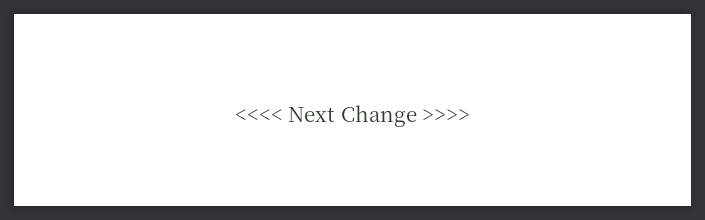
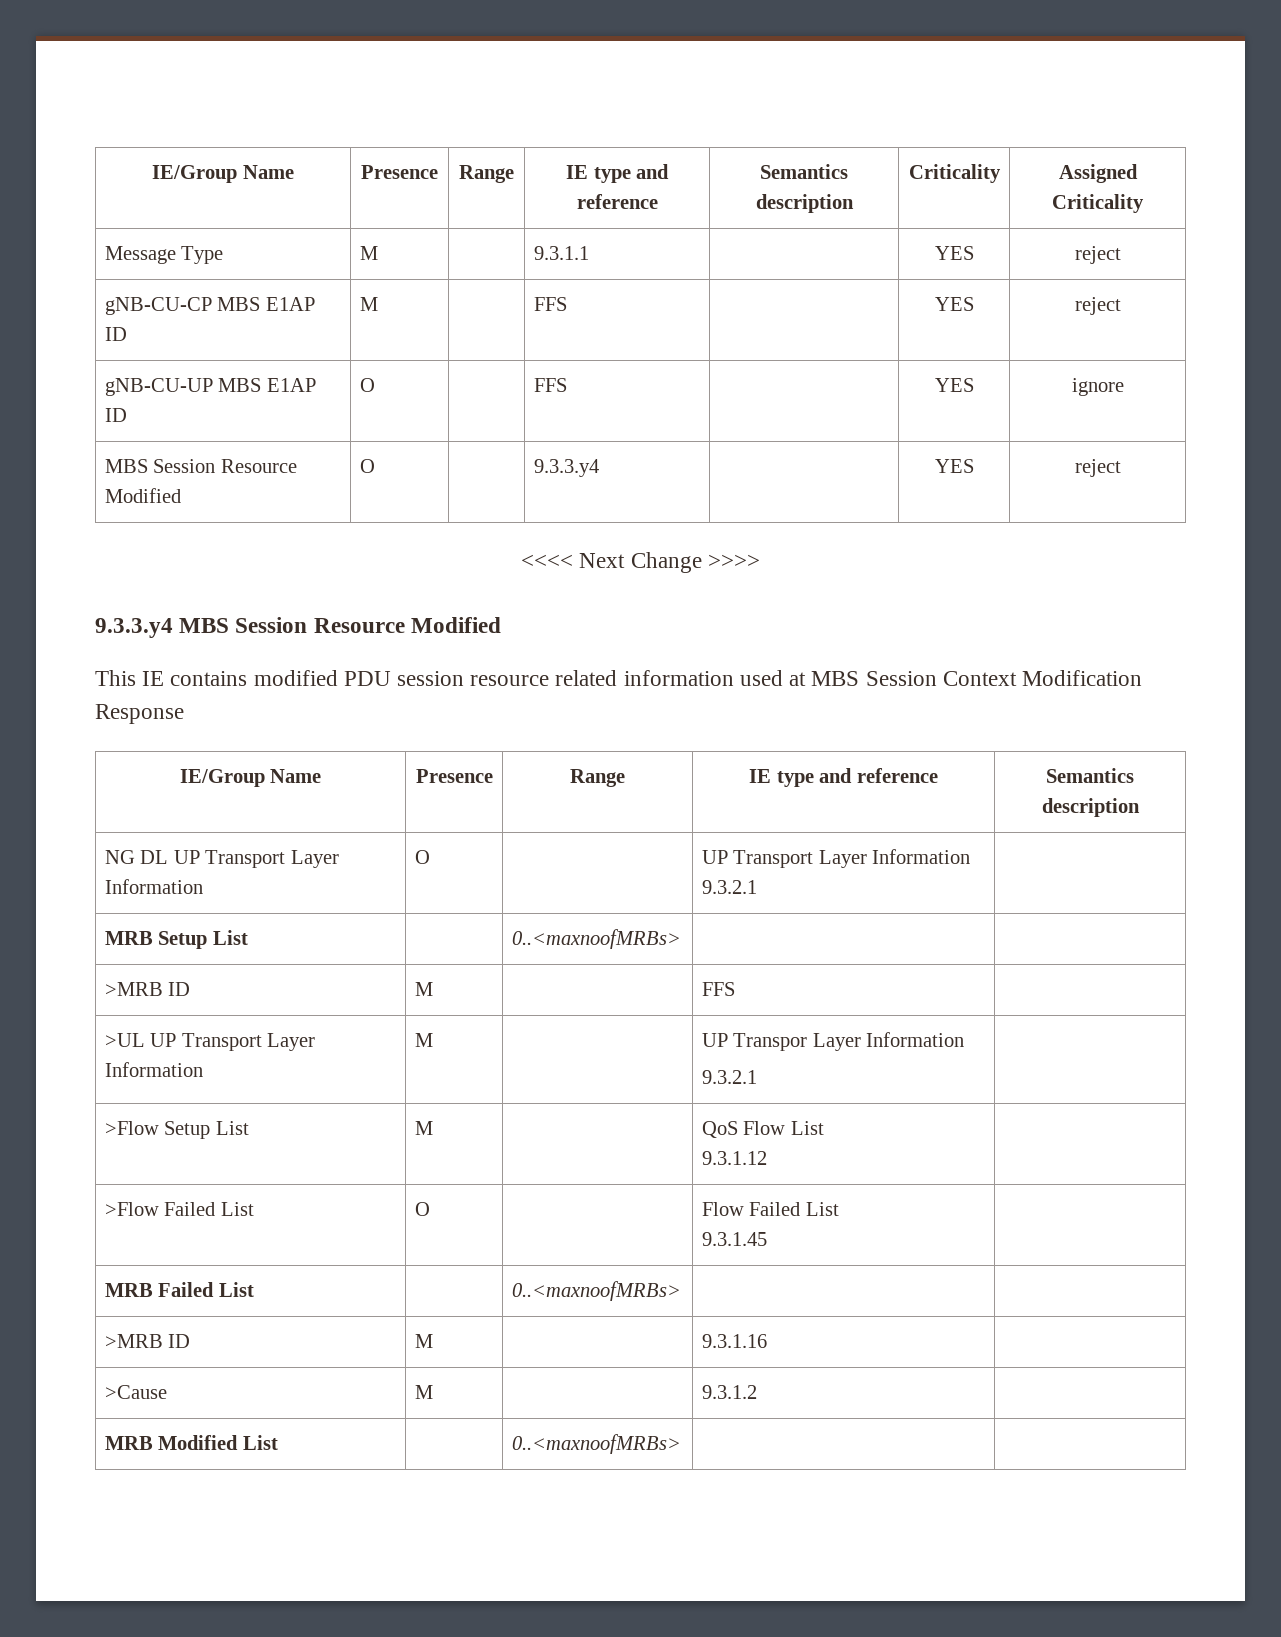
[234,105,471,127] <<<< Next Change >>>> -> [152,165,294,183] [361,165,438,179] [459,165,514,183] [565,164,670,183] [576,194,658,209] [760,164,848,179] [755,194,854,213] [908,164,1001,183] [1058,164,1138,183] [1052,194,1144,213] [104,246,224,264] [359,246,378,260] [533,246,589,260] [934,246,974,260] [1074,246,1121,264] [104,297,315,315] [104,327,127,341] [359,297,378,311] [533,297,567,311] [934,297,974,311] [1074,297,1121,315] [104,378,316,396] [104,408,127,422] [359,378,375,392] [533,378,567,392] [934,378,974,392] [1071,378,1124,396] [104,459,297,473] [104,488,181,503] [359,459,375,473] [533,459,599,477] [934,459,974,473] [1074,459,1121,477] [521,552,760,573] [95,617,501,638] [95,670,1142,686] [95,704,184,724] [179,769,322,787] [415,769,493,783] [570,769,625,787] [749,768,938,787] [1046,768,1134,783] [1041,798,1140,817] [104,850,339,868] [104,879,203,894] [414,850,430,864] [701,849,971,868] [701,880,757,894] [104,930,248,949] [511,929,681,949] [104,982,191,996] [414,982,433,996] [701,982,735,996] [104,1033,316,1051] [104,1062,203,1077] [414,1033,433,1047] [701,1032,965,1051] [701,1070,757,1084] [104,1121,249,1139] [414,1121,433,1135] [701,1121,824,1138] [701,1151,767,1165] [104,1202,254,1216] [414,1202,430,1216] [701,1202,839,1216] [701,1232,767,1246] [104,1282,254,1297] [511,1281,681,1301] [104,1334,191,1348] [414,1334,433,1348] [701,1334,767,1348] [104,1385,167,1399] [414,1385,433,1399] [701,1385,757,1399] [104,1435,278,1450] [511,1434,681,1454] IE/Group Name | Presence | Range | IE type and reference | Semantics description | Criticality | Assigned Criticality // Message Type | M | | 9.3.1.1 | | YES | reject // gNB-CU-CP MBS E1AP ID | M | | FFS | | YES | reject // gNB-CU-UP MBS E1AP ID | O | | FFS | | YES | ignore // MBS Session Resource Modified | O | | 9.3.3.y4 | | YES | reject // <<<< Next Change >>>> // 9.3.3.y4 MBS Session Resource Modified // This IE contains modified PDU session resource related information used at MBS Session Context Modification Response // IE/Group Name | Presence | Range | IE type and reference | Semantics description // NG DL UP Transport Layer Information | O | | UP Transport Layer Information 9.3.2.1 | // MRB Setup List | | 0..<maxnoofMRBs> | | // >MRB ID | M | | FFS | // >UL UP Transport Layer Information | M | | UP Transpor Layer Information // 9.3.2.1 | // >Flow Setup List | M | | QoS Flow List // 9.3.1.12 | // >Flow Failed List | O | | Flow Failed List // 9.3.1.45 | // MRB Failed List | | 0..<maxnoofMRBs> | | // >MRB ID | M | | 9.3.1.16 | // >Cause | M | | 9.3.1.2 | // MRB Modified List | | 0..<maxnoofMRBs> | |

